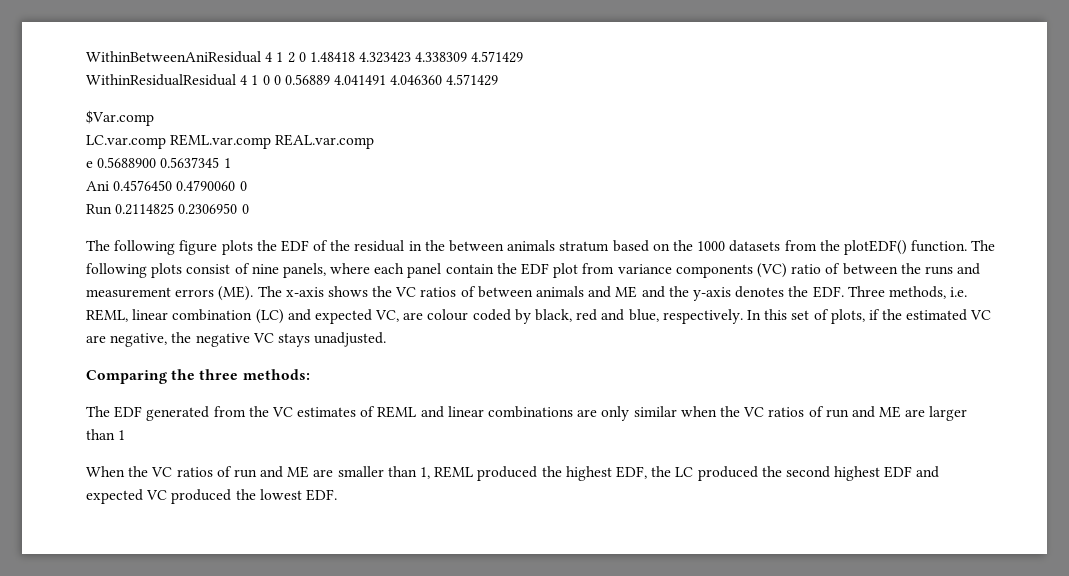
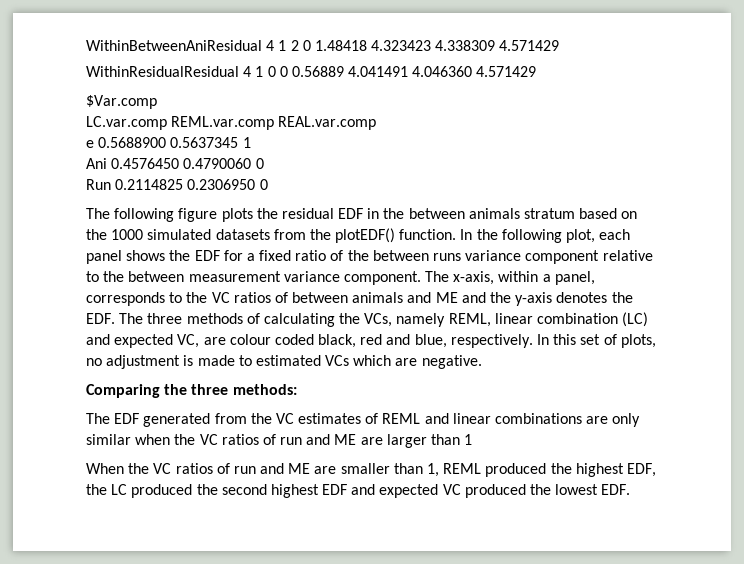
[280,240,405,252] EDF of the residual -> [281,208,364,219] residual EDF
(726, 246) none -> [147,229,212,240] simulated
[971,240,996,251] [86,263,371,278] The following plots consist of nine panels, where -> [460,229,596,243] In the following plot,
[445,263,981,278] [86,286,368,301] contain the EDF plot from variance components (VC) ratio of between the runs and measurement errors (ME). The x-axis shows -> [126,250,653,264] [86,271,595,285] [86,292,183,306] shows the EDF for a fixed ratio of the between runs variance component relative to the between measurement variance component. The x-axis, within a panel, corresponds to
[847,286,968,299] Three methods, i.e. -> [119,313,446,327] The three methods of calculating the VCs, namely
[514,309,531,324] by -> (314, 339) none
[868,309,992,321] [86,332,387,347] if the estimated VC are negative, the negative VC stays unadjusted. -> [86,355,482,369] no adjustment is made to estimated VCs which are negative.

